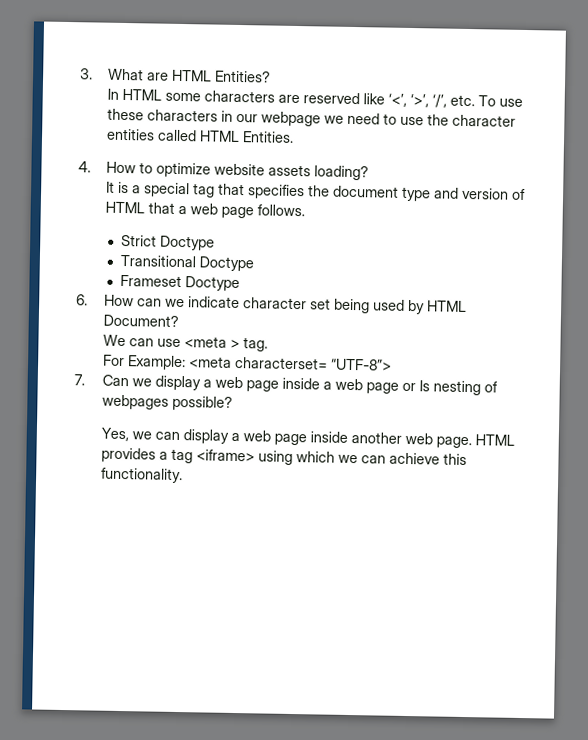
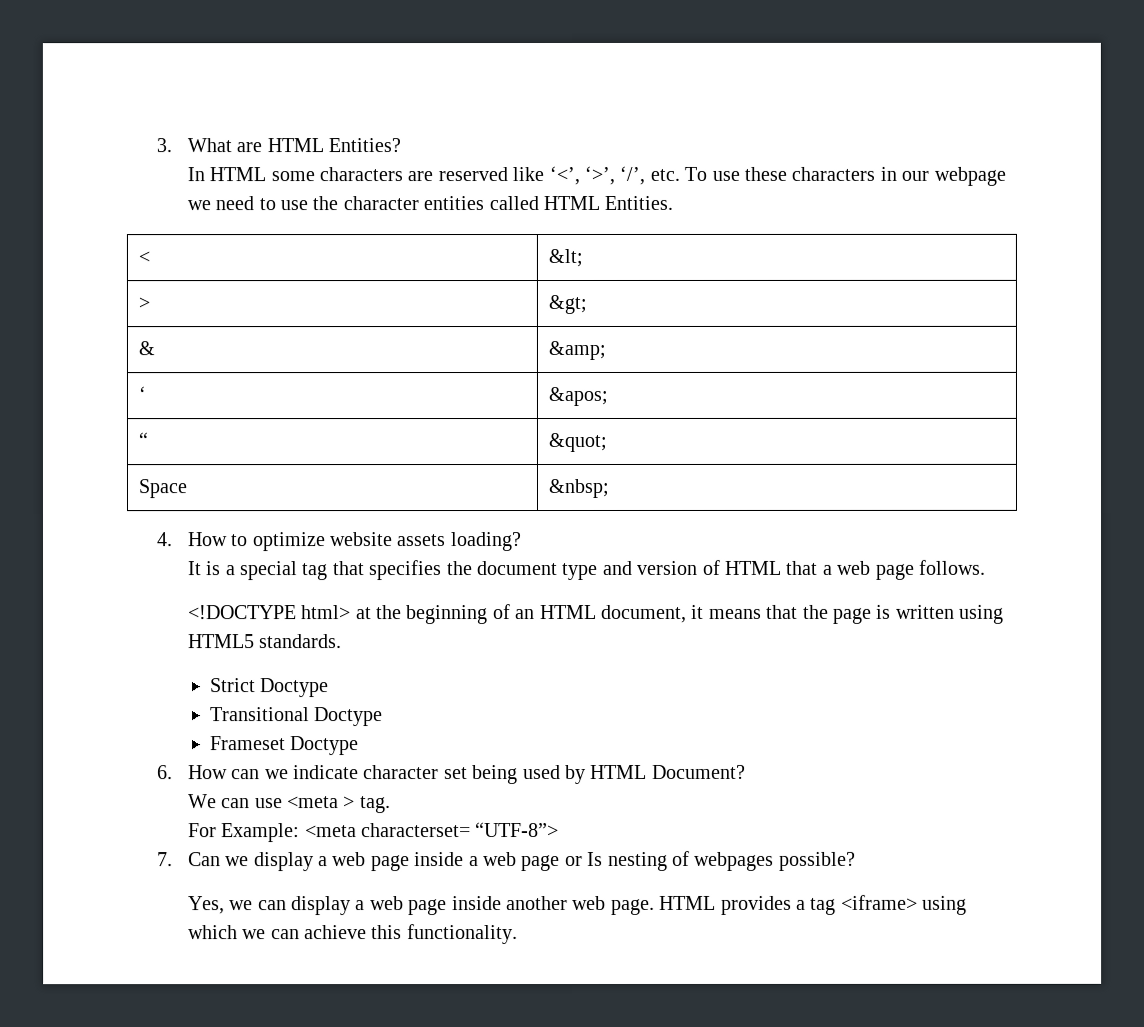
(294, 137) none -> [137,251,150,264] [547,248,583,268] [137,297,150,310] [547,294,587,315] [137,341,155,356] [547,340,606,361] [137,386,146,402] [547,386,608,407] [137,432,148,448] [547,432,607,453] [137,479,187,499] [547,478,609,499] // < | &lt; // > | &gt; // & | &amp; // ‘ | &apos; // “ | &quot; // Space | &nbsp;
(305, 210) none -> [187,604,1005,625] [187,634,343,649] // <!DOCTYPE html> at the beginning of an HTML document, it means that the page is written using HTML5 standards.

